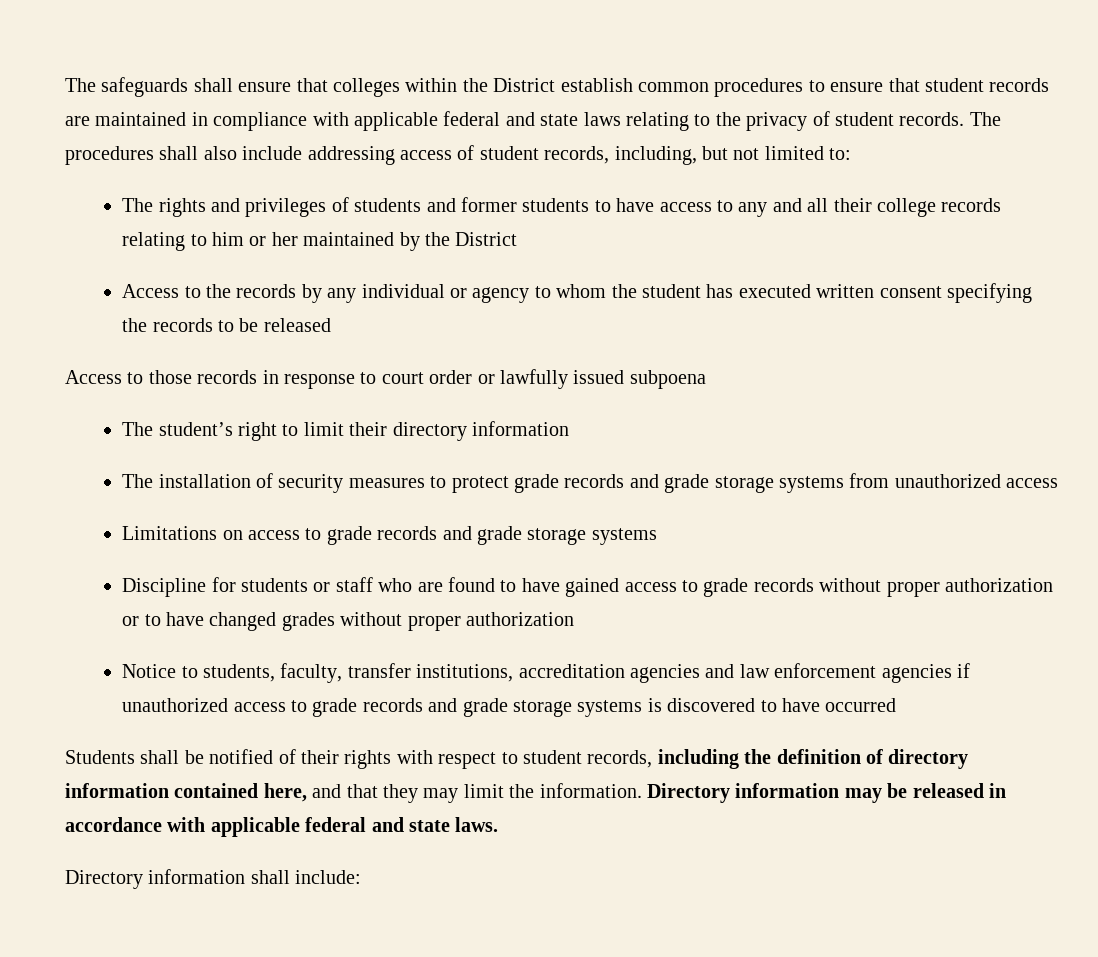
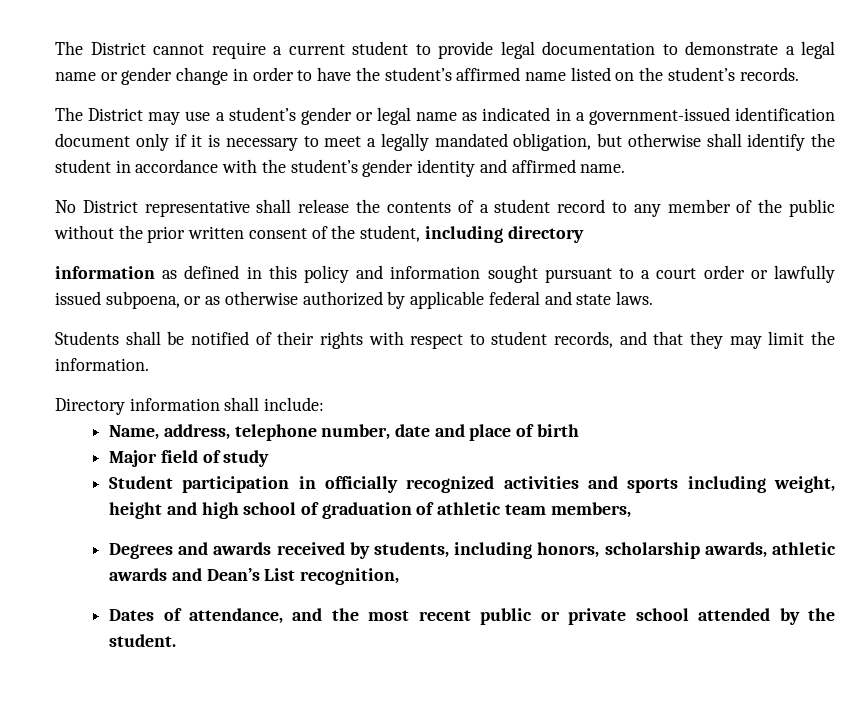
[65,77,1050,97] [65,111,1001,131] [65,145,852,165] [122,197,1002,217] [122,232,518,251] [122,283,1033,303] [122,318,331,332] [65,370,377,389] The safeguards shall ensure that colleges within the District establish common procedures to ensure that student records are maintained in compliance with applicable federal and state laws relating to the privacy of student records. The procedures shall also include addressing access of student records, including, but not limited to: // The rights and privileges of students and former students to have access to any and all their college records relating to him or her maintained by the District // Access to the records by any individual or agency to whom the student has executed written consent specifying the records to be released // Access to those records in response to -> [55,41,835,59] [55,67,799,85] [55,107,835,125] [55,133,835,151] [55,159,626,177] [55,199,835,217] [54,225,584,243] [55,265,651,283] The District cannot require a current student to provide legal documentation to demonstrate a legal name or gender change in order to have the student’s affirmed name listed on the student’s records. // The District may use a student’s gender or legal name as indicated in a government-issued identification document only if it is necessary to meet a legally mandated obligation, but otherwise shall identify the student in accordance with the student’s gender identity and affirmed name. // No District representative shall release the contents of a student record to any member of the public without the prior written consent of the student, including directory // information as defined in this policy and information sought pursuant to a
[629,370,706,389] [122,421,570,441] [122,473,1059,493] [122,526,657,545] [122,577,1054,597] [122,612,575,631] [122,663,971,683] [122,698,897,717] subpoena // The student’s right to limit their directory information // The installation of security measures to protect grade records and grade storage systems from unauthorized access // Limitations on access to grade records and grade storage systems // Discipline for students or staff who are found to have gained access to grade records without proper authorization or to have changed grades without proper authorization // Notice to students, faculty, transfer institutions, accreditation agencies and law enforcement agencies if unauthorized access to grade records and grade storage systems is discovered to have occurred -> [105,291,653,309] subpoena, or as otherwise authorized by applicable federal and state laws.
[657,749,969,769] [65,783,307,802] including the definition of directory information contained here, -> (614, 339) none
[646,783,1006,803] [65,817,499,837] [65,869,362,889] Directory information may be released in accordance with applicable federal and state laws. // Directory information shall include: -> [55,397,325,415] [109,424,579,441] [109,450,270,467] [109,476,835,493] [109,502,631,519] [109,542,836,559] [109,568,399,585] [109,608,836,625] [109,634,177,647] // Directory information shall include: // Name, address, telephone number, date and place of birth // Major field of study // Student participation in officially recognized activities and sports including weight, height and high school of graduation of athletic team members, // Degrees and awards received by students, including honors, scholarship awards, athletic awards and Dean’s List recognition, // Dates of attendance, and the most recent public or private school attended by the student.

